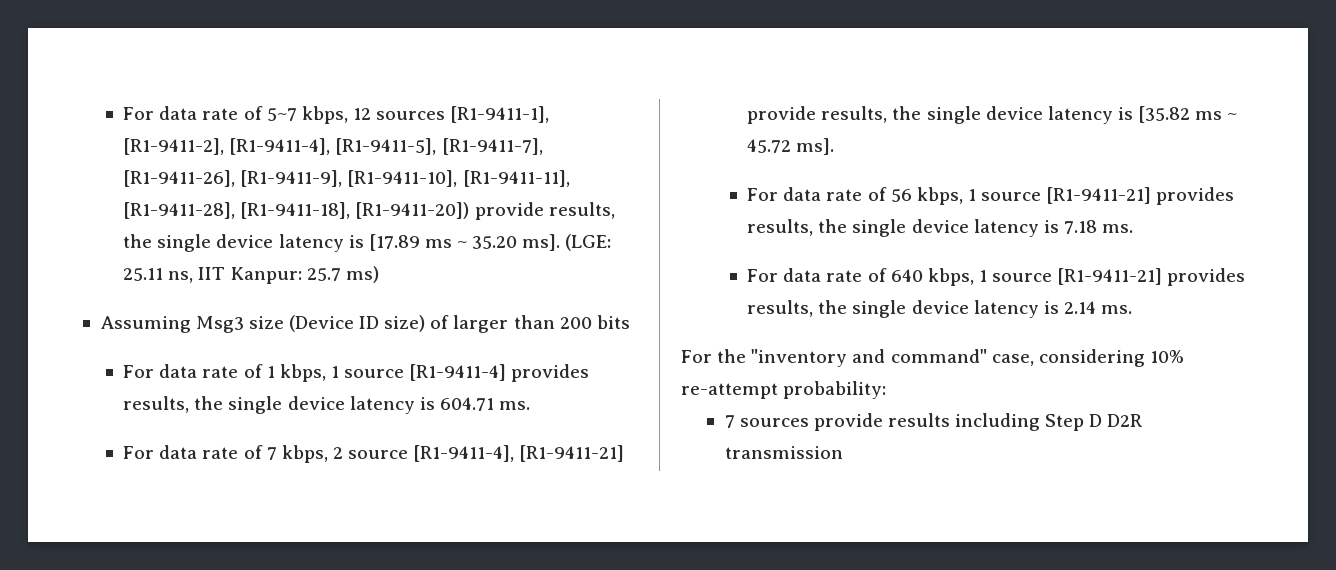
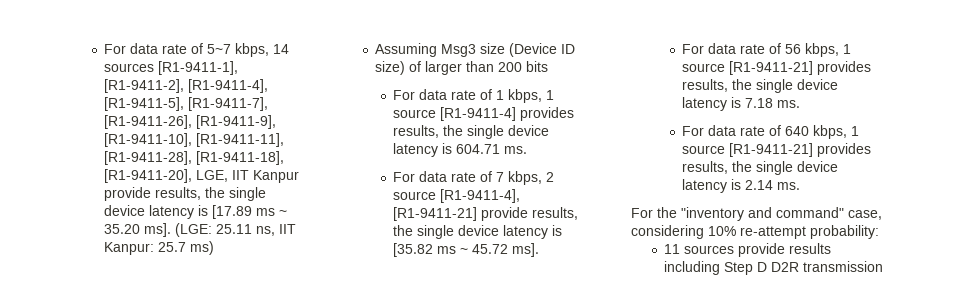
[352,108,371,120] 12 -> [273,44,290,54] 14
[355,202,470,219] [R1-9411-20]) -> [104,169,300,183] [R1-9411-20], LGE, IIT Kanpur
[724,415,735,428] 7 -> [664,244,681,254] 11

